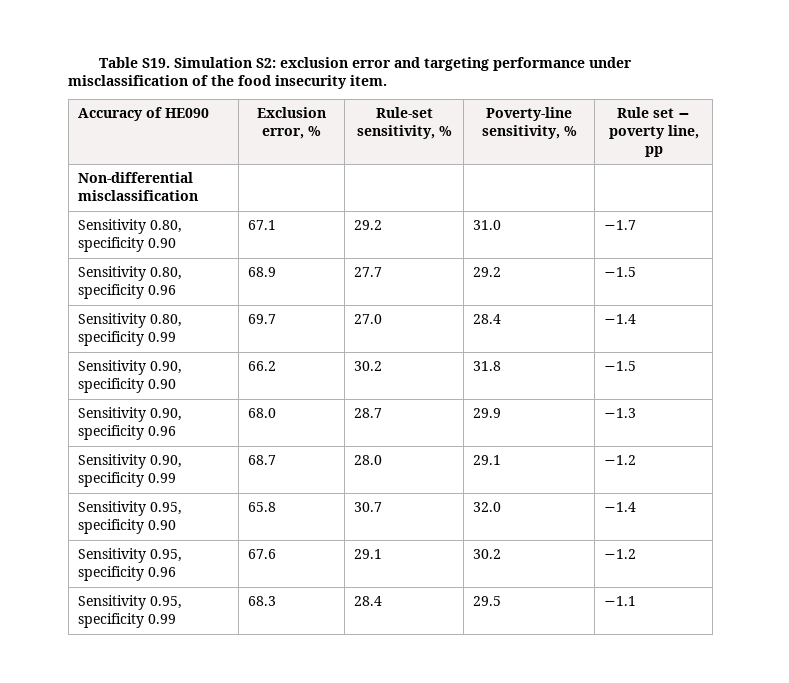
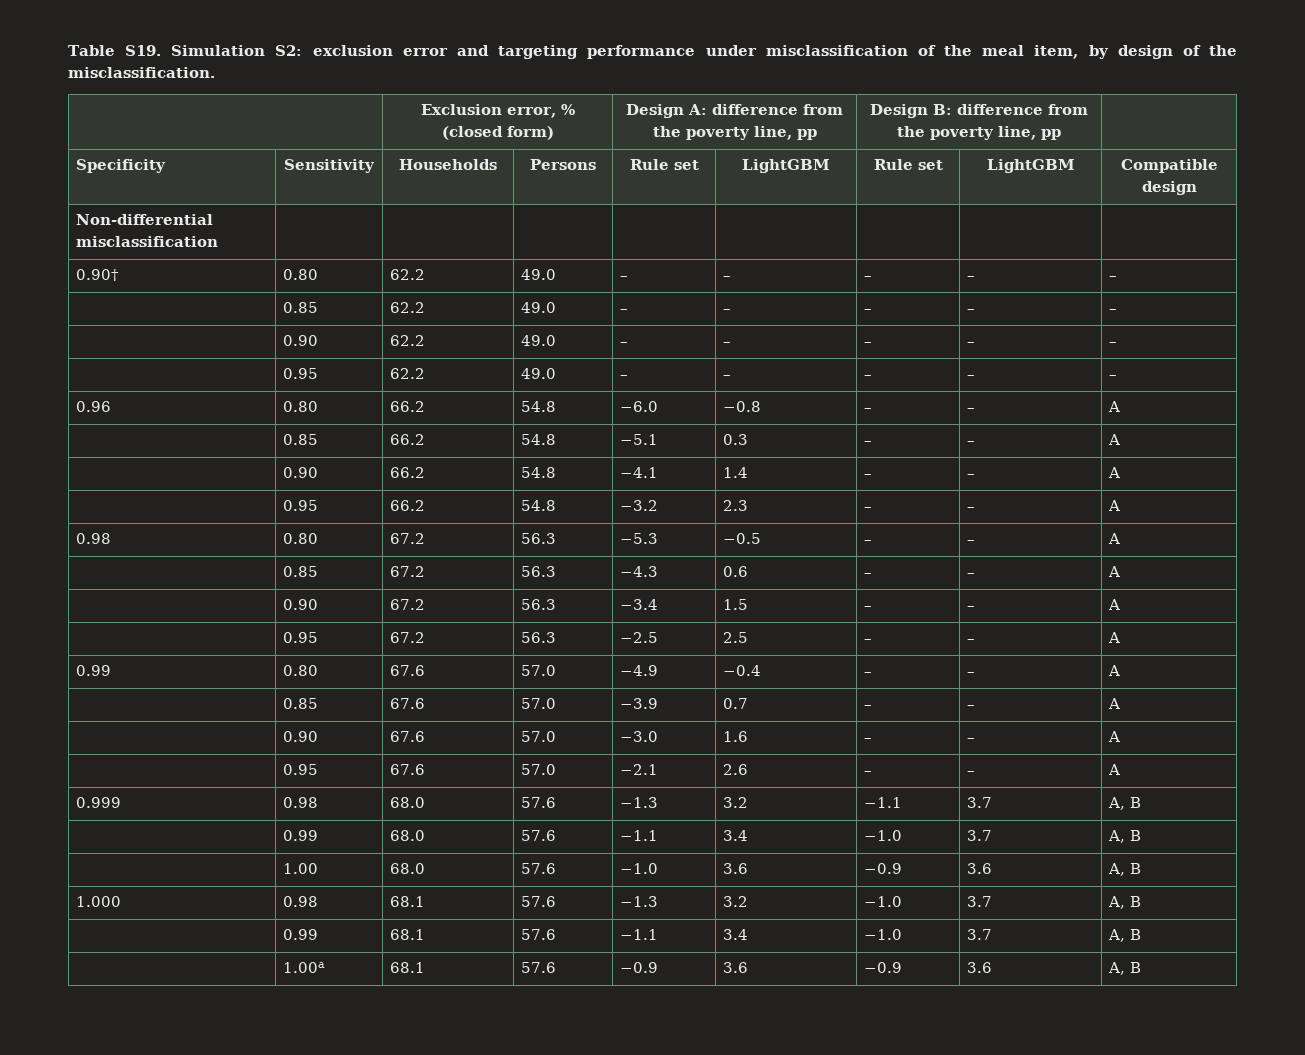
[238,75,387,89] [77,107,209,121] [257,107,326,118] [262,126,321,139] [375,107,433,118] [356,125,452,139] [486,107,572,121] [481,125,577,139] [617,107,690,118] [608,125,699,139] [644,146,663,157] [77,172,193,183] [77,190,198,201] [77,219,182,234] [77,237,176,252] [247,220,276,230] [353,220,382,230] [472,220,501,230] [603,220,636,230] [77,266,182,281] [77,284,176,299] [247,267,276,277] [353,267,382,277] [472,267,501,277] [603,267,636,277] [77,313,182,328] [77,331,176,346] [247,314,276,324] [353,314,382,324] [472,314,501,324] [603,314,636,324] [77,360,182,375] [77,378,176,393] [247,361,276,371] [353,361,382,371] [472,361,501,371] [603,361,636,371] [77,407,182,422] [77,425,176,440] [247,408,276,418] [353,408,382,418] [472,408,501,418] [603,408,636,418] [77,454,182,469] [77,472,176,487] [247,455,276,465] [353,455,382,465] [472,455,501,465] [603,455,636,465] [77,501,182,516] [77,519,176,534] [247,502,276,512] [353,502,382,512] [472,502,501,512] [603,502,636,512] [77,548,182,563] [77,566,176,581] [247,549,276,559] [353,549,382,559] [472,549,501,559] [603,549,636,559] [77,595,182,610] [77,613,176,628] [247,596,276,606] [353,596,382,606] [472,596,501,606] [603,596,636,606] food insecurity item. // Accuracy of HE090 | Exclusion error, % | Rule-set sensitivity, % | Poverty-line sensitivity, % | Rule set − poverty line, pp // Non-differential misclassification | | | | // Sensitivity 0.80, specificity 0.90 | 67.1 | 29.2 | 31.0 | −1.7 // Sensitivity 0.80, specificity 0.96 | 68.9 | 27.7 | 29.2 | −1.5 // Sensitivity 0.80, specificity 0.99 | 69.7 | 27.0 | 28.4 | −1.4 // Sensitivity 0.90, specificity 0.90 | 66.2 | 30.2 | 31.8 | −1.5 // Sensitivity 0.90, specificity 0.96 | 68.0 | 28.7 | 29.9 | −1.3 // Sensitivity 0.90, specificity 0.99 | 68.7 | 28.0 | 29.1 | −1.2 // Sensitivity 0.95, specificity 0.90 | 65.8 | 30.7 | 32.0 | −1.4 // Sensitivity 0.95, specificity 0.96 | 67.6 | 29.1 | 30.2 | −1.2 // Sensitivity 0.95, specificity 0.99 | 68.3 | 28.4 | 29.5 | −1.1 -> [982,45,1237,59] [68,67,215,78] [420,104,575,118] [441,126,554,140] [626,104,843,118] [652,126,817,140] [870,104,1088,118] [897,126,1061,140] [76,159,167,173] [284,159,375,173] [399,159,497,170] [530,159,596,170] [629,159,699,170] [742,159,830,173] [873,159,943,170] [986,159,1075,173] [1120,159,1218,173] [1141,181,1197,195] [76,214,214,225] [76,236,219,247] [76,269,120,281] [283,269,319,280] [390,269,426,280] [521,269,557,280] [620,276,629,280] [723,276,732,280] [864,276,873,280] [967,276,976,280] [1109,276,1118,280] [283,302,319,313] [390,302,426,313] [521,302,557,313] [620,309,629,313] [723,309,732,313] [864,309,873,313] [967,309,976,313] [1109,309,1118,313] [283,335,319,346] [390,335,426,346] [521,335,557,346] [620,342,629,346] [723,342,732,346] [864,342,873,346] [967,342,976,346] [1109,342,1118,346] [283,368,319,379] [390,368,426,379] [521,368,557,379] [620,375,629,379] [723,375,732,379] [864,375,873,379] [967,375,976,379] [1109,375,1118,379] [76,401,112,412] [283,401,319,412] [390,401,426,412] [521,401,557,412] [620,401,659,412] [723,401,762,412] [864,408,873,412] [967,408,976,412] [1108,401,1121,412] [283,434,319,445] [390,434,426,445] [521,434,557,445] [620,434,659,445] [723,434,749,445] [864,441,873,445] [967,441,976,445] [1108,434,1121,445] [283,467,319,478] [390,467,426,478] [521,467,557,478] [620,467,659,478] [723,467,749,478] [864,474,873,478] [967,474,976,478] [1108,467,1121,478] [283,500,319,511] [390,500,426,511] [521,500,557,511] [620,500,659,511] [723,500,749,511] [864,507,873,511] [967,507,976,511] [1108,500,1121,511] [76,533,112,544] [283,533,319,544] [390,533,426,544] [521,533,557,544] [620,533,659,544] [723,533,762,544] [864,540,873,544] [967,540,976,544] [1108,533,1121,544] [283,566,319,577] [390,566,426,577] [521,566,557,577] [620,566,659,577] [723,566,749,577] [864,573,873,577] [967,573,976,577] [1108,566,1121,577] [283,599,319,610] [390,599,426,610] [521,599,557,610] [620,599,659,610] [723,599,749,610] [864,606,873,610] [967,606,976,610] [1108,599,1121,610] [283,632,319,643] [390,632,426,643] [521,632,557,643] [620,632,659,643] [723,632,749,643] [864,639,873,643] [967,639,976,643] [1108,632,1121,643] [76,665,112,676] [283,665,319,676] [390,665,426,676] [521,665,557,676] [620,665,659,676] [723,665,762,676] [864,672,873,676] [967,672,976,676] [1108,665,1121,676] [283,698,319,709] [390,698,426,709] [521,698,557,709] [620,698,659,709] [723,698,749,709] [864,705,873,709] [967,705,976,709] [1108,698,1121,709] [283,731,319,742] [390,731,426,742] [521,731,557,742] [620,731,659,742] [723,731,749,742] [864,738,873,742] [967,738,976,742] [1108,731,1121,742] [283,764,319,775] [390,764,426,775] [521,764,557,775] [620,764,659,775] [723,764,749,775] [864,771,873,775] [967,771,976,775] [1108,764,1121,775] [76,797,122,808] [283,797,319,808] [390,797,426,808] [521,797,557,808] [620,797,659,808] [723,797,749,808] [864,797,903,808] [967,797,993,808] [1108,797,1142,810] [283,830,319,841] [390,830,426,841] [521,830,557,841] [620,830,659,841] [723,830,749,841] [864,830,903,841] [967,830,993,841] [1108,830,1142,843] [283,863,319,874] [390,863,426,874] [521,863,557,874] [620,863,659,874] [723,863,749,874] [864,863,903,874] [967,863,993,874] [1108,863,1142,876] [76,896,122,907] [283,896,319,907] [390,896,426,907] [521,896,557,907] [620,896,659,907] [723,896,749,907] [864,896,903,907] [967,896,993,907] [1108,896,1142,909] [283,929,319,940] [390,929,426,940] [521,929,557,940] [620,929,659,940] [723,929,749,940] [864,929,903,940] [967,929,993,940] [1108,929,1142,942] [283,962,326,973] [390,962,426,973] [521,962,557,973] [620,962,659,973] [723,962,749,973] [864,962,903,973] [967,962,993,973] [1108,962,1142,975] meal item, by design of the misclassification. // | Exclusion error, % (closed form) | Design A: difference from the poverty line, pp | Design B: difference from the poverty line, pp | // Specificity | Sensitivity | Households | Persons | Rule set | LightGBM | Rule set | LightGBM | Compatible design // Non-differential misclassification | | | | | | | | // 0.90† | 0.80 | 62.2 | 49.0 | – | – | – | – | – // | 0.85 | 62.2 | 49.0 | – | – | – | – | – // | 0.90 | 62.2 | 49.0 | – | – | – | – | – // | 0.95 | 62.2 | 49.0 | – | – | – | – | – // 0.96 | 0.80 | 66.2 | 54.8 | −6.0 | −0.8 | – | – | A // | 0.85 | 66.2 | 54.8 | −5.1 | 0.3 | – | – | A // | 0.90 | 66.2 | 54.8 | −4.1 | 1.4 | – | – | A // | 0.95 | 66.2 | 54.8 | −3.2 | 2.3 | – | – | A // 0.98 | 0.80 | 67.2 | 56.3 | −5.3 | −0.5 | – | – | A // | 0.85 | 67.2 | 56.3 | −4.3 | 0.6 | – | – | A // | 0.90 | 67.2 | 56.3 | −3.4 | 1.5 | – | – | A // | 0.95 | 67.2 | 56.3 | −2.5 | 2.5 | – | – | A // 0.99 | 0.80 | 67.6 | 57.0 | −4.9 | −0.4 | – | – | A // | 0.85 | 67.6 | 57.0 | −3.9 | 0.7 | – | – | A // | 0.90 | 67.6 | 57.0 | −3.0 | 1.6 | – | – | A // | 0.95 | 67.6 | 57.0 | −2.1 | 2.6 | – | – | A // 0.999 | 0.98 | 68.0 | 57.6 | −1.3 | 3.2 | −1.1 | 3.7 | A, B // | 0.99 | 68.0 | 57.6 | −1.1 | 3.4 | −1.0 | 3.7 | A, B // | 1.00 | 68.0 | 57.6 | −1.0 | 3.6 | −0.9 | 3.6 | A, B // 1.000 | 0.98 | 68.1 | 57.6 | −1.3 | 3.2 | −1.0 | 3.7 | A, B // | 0.99 | 68.1 | 57.6 | −1.1 | 3.4 | −1.0 | 3.7 | A, B // | 1.00a | 68.1 | 57.6 | −0.9 | 3.6 | −0.9 | 3.6 | A, B

